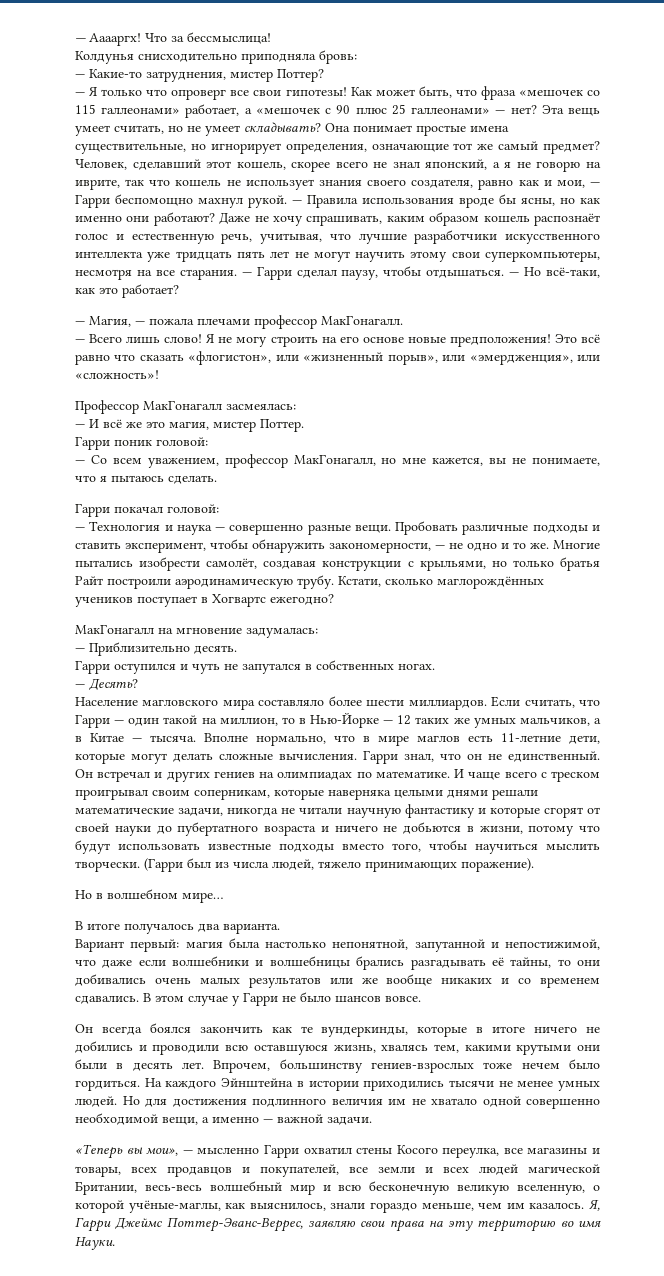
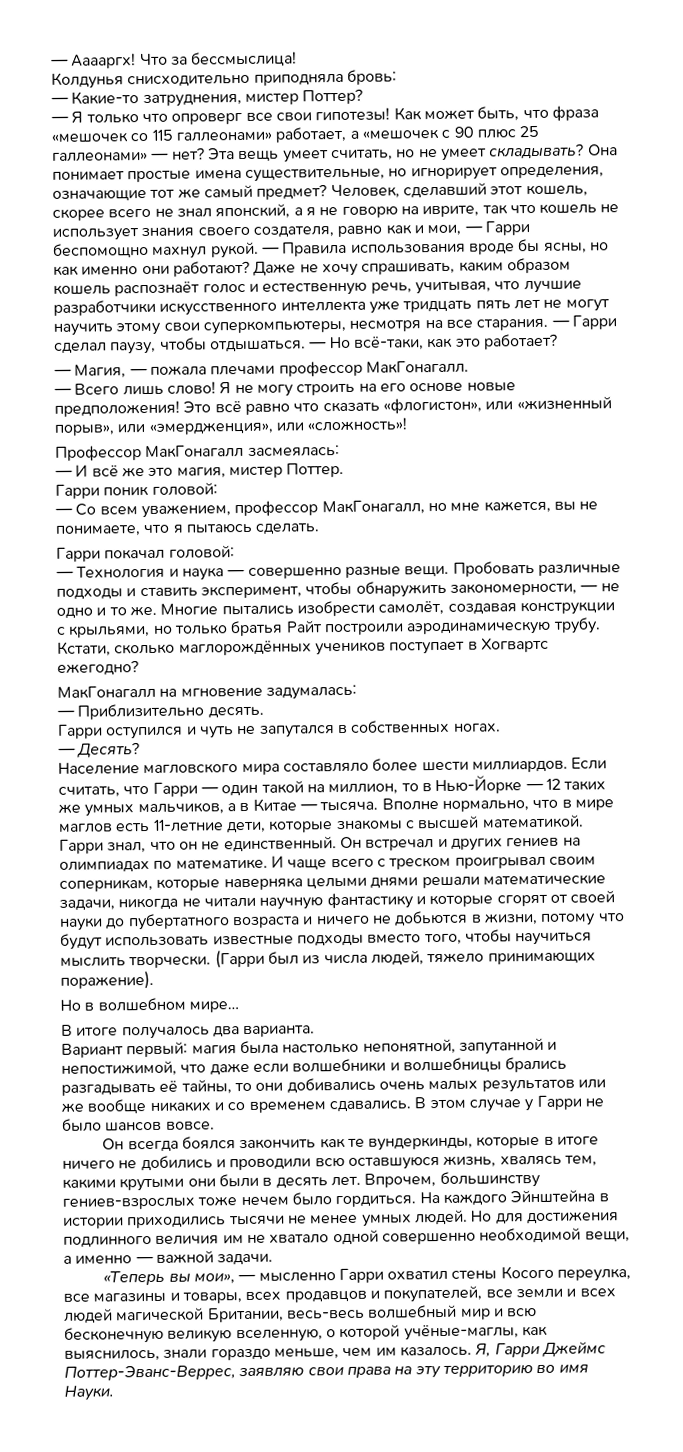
[131,753,357,764] могут делать сложные вычисления. -> [335,814,584,831] знакомы с высшей математикой.

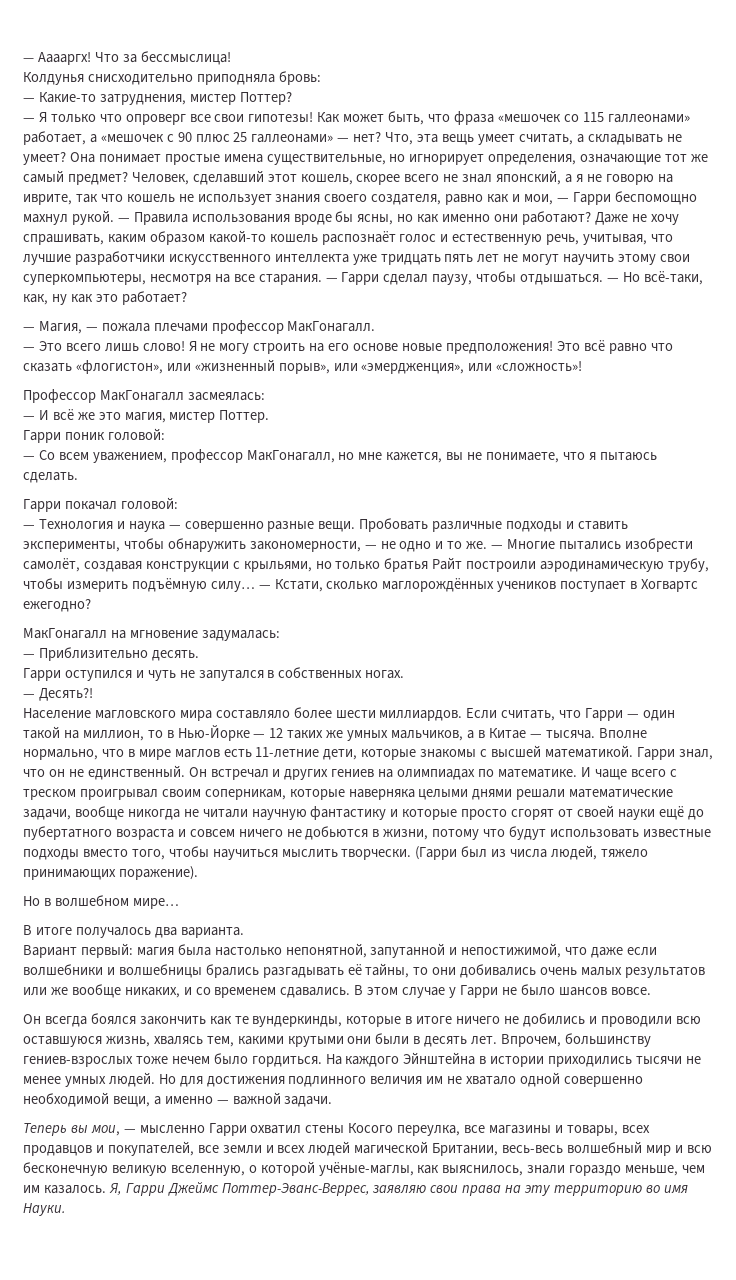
[207,147,235,160] Эта -> [385,132,439,145] Что, эта
[396,143,585,161] но не умеет складывать? -> [576,134,682,145] [23,152,66,165] а складывать не умеет?
(571, 265) none -> [208,230,266,243] какой-то
(424, 343) none -> [23,294,67,305] как, ну
[74,383,120,395] Всего -> [38,341,101,351] Это всего
[200,585,302,599] эксперимент, -> [23,541,120,552] эксперименты,
(157, 611) none -> [491,545,504,549] —
[552,617,601,634] трубу. -> [668,558,710,572] [23,578,271,592] трубу, чтобы измерить подъёмную силу… —
[77,742,141,758] Десять? -> [38,688,93,701] Десять?!
(115, 905) none -> [74,806,124,820] вообще
(494, 901) none -> [461,809,508,820] просто
(103, 924) none -> [658,806,684,820] ещё
(314, 920) none -> [189,829,235,837] совсем
[149,1101,211,1112] никаких -> [124,987,180,998] никаких,
[103,1270,235,1286] «Теперь вы мои», -> [23,1123,120,1136] Теперь вы мои,

